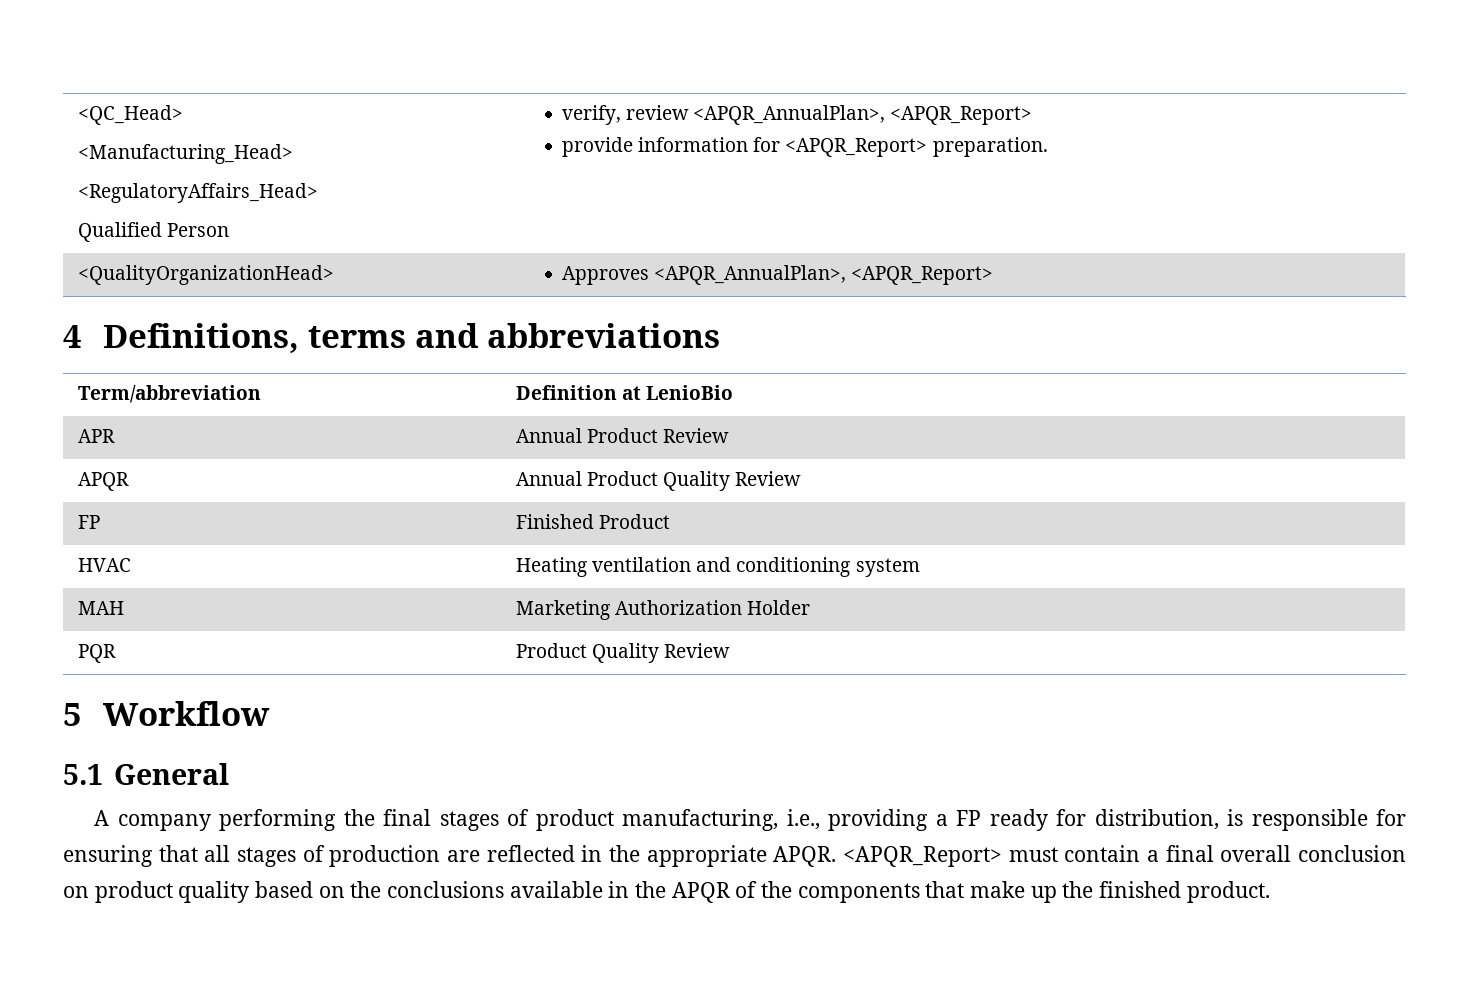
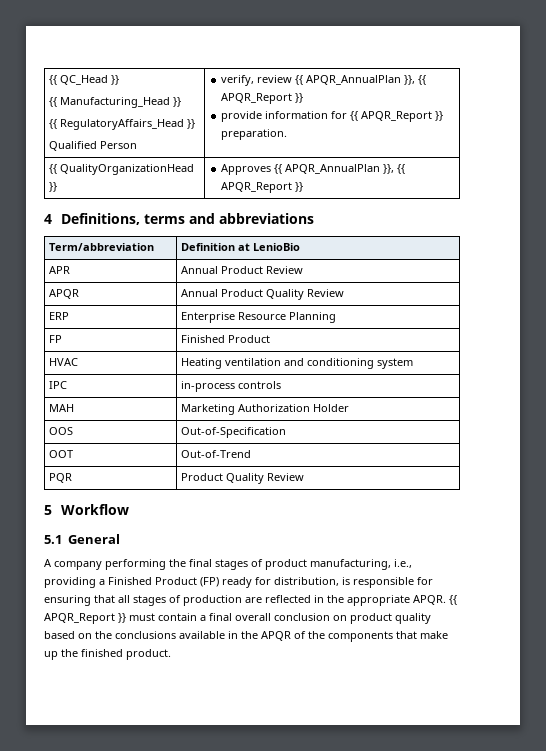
[78,105,184,125] [78,144,294,164] [78,183,319,203] [78,222,230,242] [562,105,1033,125] [562,137,1048,157] [78,265,335,285] [562,265,994,285] <QC_Head> // <Manufacturing_Head> // <RegulatoryAffairs_Head> // Qualified Person | verify, review <APQR_AnnualPlan>, <APQR_Report> // provide information for <APQR_Report> preparation. // <QualityOrganizationHead> | Approves <APQR_AnnualPlan>, <APQR_Report> -> [48,75,119,85] [48,97,181,108] [48,119,195,130] [48,141,137,151] [220,75,426,86] [220,93,303,104] [220,111,443,122] [220,129,287,140] [48,164,194,175] [48,182,57,192] [220,164,405,175] [220,182,303,193] {{ QC_Head }} // {{ Manufacturing_Head }} // {{ RegulatoryAffairs_Head }} // Qualified Person | verify, review {{ APQR_AnnualPlan }}, {{ APQR_Report }} // provide information for {{ APQR_Report }} preparation. // {{ QualityOrganizationHead }} | Approves {{ APQR_AnnualPlan }}, {{ APQR_Report }}
(802, 478) none -> [48,312,69,320] [180,312,336,323] // ERP | Enterprise Resource Planning
(920, 567) none -> [48,381,67,389] [180,381,281,392] // IPC | in-process controls
(811, 607) none -> [48,427,73,435] [180,427,286,438] [48,450,73,458] [180,450,251,458] // OOS | Out-of-Specification // OOT | Out-of-Trend
[956,810,982,826] FP -> [108,577,219,587] Finished Product (FP)
[842,846,1002,867] <APQR_Report> -> [449,595,457,605] [44,613,126,624] {{ APQR_Report }}

